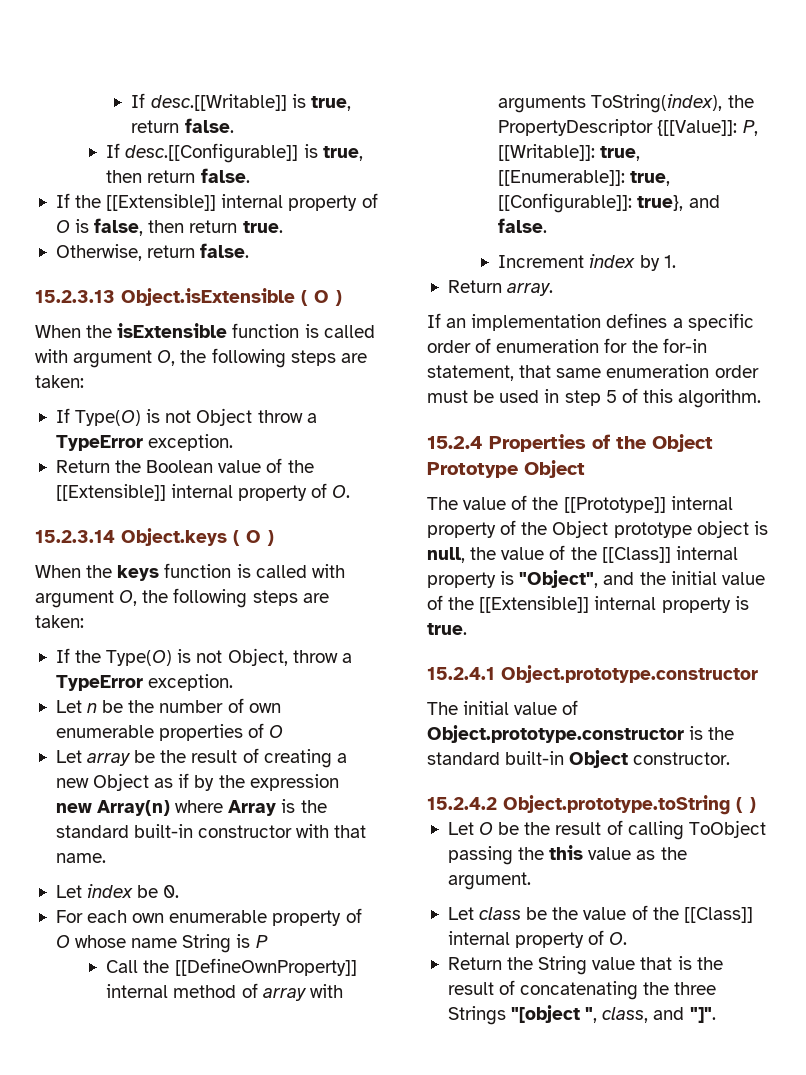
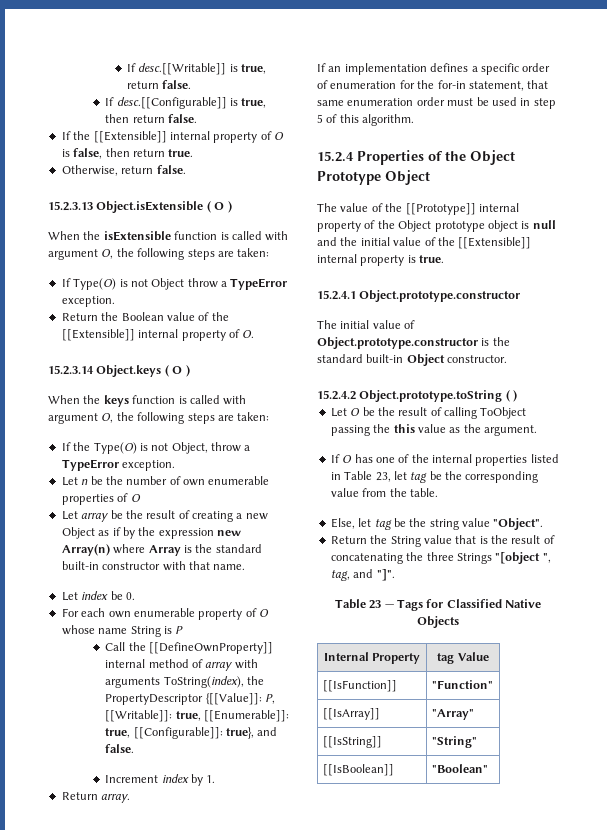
[427,545,738,563] [427,570,599,588] null, the value of the [[Class]] internal property is "Object", -> [532,220,556,229] null
[447,905,753,923] [447,930,628,948] Let class be the value of the [[Class]] internal property of O. -> [330,454,559,466] [330,471,539,483] [330,488,438,497] [330,518,544,530] If O has one of the internal properties listed in Table 23, let tag be the corresponding value from the table. // Else, let tag be the string value "Object".
[602,1007,649,1023] class, -> [330,570,350,581] tag,
(716, 1015) none -> [334,599,542,611] [417,616,459,628] [323,652,421,664] [437,652,489,664] [322,680,397,692] [431,680,493,689] [322,708,380,720] [431,709,474,720] [322,736,382,748] [431,736,477,748] [322,764,394,776] [431,764,488,773] // Table 23 — Tags for Classified Native Objects // Internal Property | tag Value // [[IsFunction]] | "Function" // [[IsArray]] | "Array" // [[IsString]] | "String" // [[IsBoolean]] | "Boolean"

